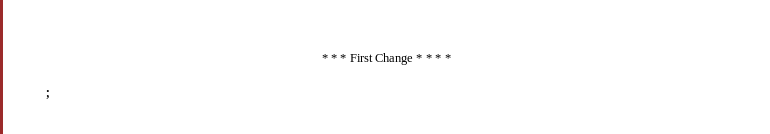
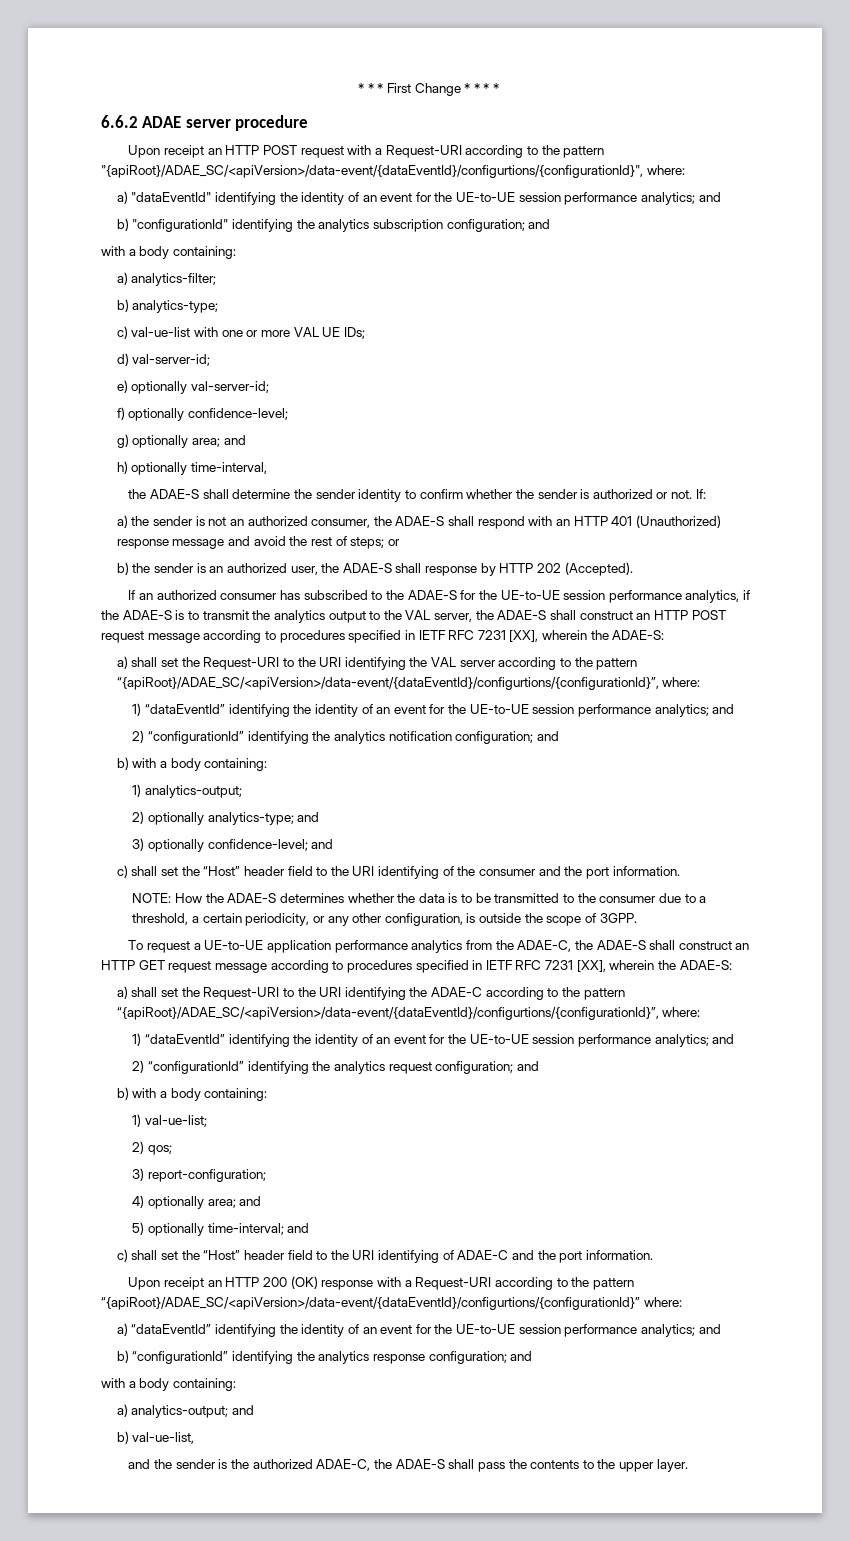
[46,90,50,99] ; -> [101,115,309,131] [128,145,605,158] [101,165,685,178] [116,191,721,205] [116,218,551,232] [101,246,236,259] [116,272,217,286] [116,299,219,313] [116,326,365,339] [116,353,211,366] [116,380,269,394] [116,407,288,421] [116,434,246,448] [116,461,267,475] [128,489,706,502] [116,515,721,529] [116,536,400,549] [116,562,633,576] [128,590,751,603] [101,610,726,623] [101,630,665,643] [116,656,638,670] [116,677,701,690] [132,703,735,717] [132,730,559,744] [116,757,268,771] [132,784,242,798] [132,811,320,825] [132,838,334,852] [116,865,680,879] [132,893,707,903] [132,913,637,926] [128,940,750,953] [101,960,732,973] [116,986,625,1000] [116,1007,701,1020] [132,1033,735,1047] [132,1060,539,1074] [116,1087,268,1101] [132,1114,207,1127] [132,1141,172,1155] [132,1168,266,1182] [132,1195,262,1209] [132,1222,310,1236] [116,1249,653,1263] [128,1276,634,1290] [101,1297,682,1310] [116,1323,721,1337] [116,1350,533,1364] [101,1378,236,1391] [116,1404,254,1418] [116,1431,195,1444] [128,1459,688,1472] 6.6.2 ADAE server procedure // Upon receipt an HTTP POST request with a Request-URI according to the pattern "{apiRoot}/ADAE_SC/<apiVersion>/data-event/{dataEventId}/configurtions/{configurationId}", where: // a) "dataEventId" identifying the identity of an event for the UE-to-UE session performance analytics; and // b) "configurationId" identifying the analytics subscription configuration; and // with a body containing: // a) analytics-filter; // b) analytics-type; // c) val-ue-list with one or more VAL UE IDs; // d) val-server-id; // e) optionally val-server-id; // f) optionally confidence-level; // g) optionally area; and // h) optionally time-interval, // the ADAE-S shall determine the sender identity to confirm whether the sender is authorized or not. If: // a) the sender is not an authorized consumer, the ADAE-S shall respond with an HTTP 401 (Unauthorized) response message and avoid the rest of steps; or // b) the sender is an authorized user, the ADAE-S shall response by HTTP 202 (Accepted). // If an authorized consumer has subscribed to the ADAE-S for the UE-to-UE session performance analytics, if the ADAE-S is to transmit the analytics output to the VAL server, the ADAE-S shall construct an HTTP POST request message according to procedures specified in IETF RFC 7231 [XX], wherein the ADAE-S: // a) shall set the Request-URI to the URI identifying the VAL server according to the pattern “{apiRoot}/ADAE_SC/<apiVersion>/data-event/{dataEventId}/configurtions/{configurationId}”, where: // 1) “dataEventId” identifying the identity of an event for the UE-to-UE session performance analytics; and // 2) “configurationId” identifying the analytics notification configuration; and // b) with a body containing: // 1) analytics-output; // 2) optionally analytics-type; and // 3) optionally confidence-level; and // c) shall set the “Host” header field to the URI identifying of the consumer and the port information. // NOTE: How the ADAE-S determines whether the data is to be transmitted to the consumer due to a threshold, a certain periodicity, or any other configuration, is outside the scope of 3GPP. // To request a UE-to-UE application performance analytics from the ADAE-C, the ADAE-S shall construct an HTTP GET request message according to procedures specified in IETF RFC 7231 [XX], wherein the ADAE-S: // a) shall set the Request-URI to the URI identifying the ADAE-C according to the pattern “{apiRoot}/ADAE_SC/<apiVersion>/data-event/{dataEventId}/configurtions/{configurationId}”, where: // 1) “dataEventId” identifying the identity of an event for the UE-to-UE session performance analytics; and // 2) “configurationId” identifying the analytics request configuration; and // b) with a body containing: // 1) val-ue-list; // 2) qos; // 3) report-configuration; // 4) optionally area; and // 5) optionally time-interval; and // c) shall set the “Host” header field to the URI identifying of ADAE-C and the port information. // Upon receipt an HTTP 200 (OK) response with a Request-URI according to the pattern “{apiRoot}/ADAE_SC/<apiVersion>/data-event/{dataEventId}/configurtions/{configurationId}” where: // a) “dataEventId” identifying the identity of an event for the UE-to-UE session performance analytics; and // b) “configurationId” identifying the analytics response configuration; and // with a body containing: // a) analytics-output; and // b) val-ue-list, // and the sender is the authorized ADAE-C, the ADAE-S shall pass the contents to the upper layer.

